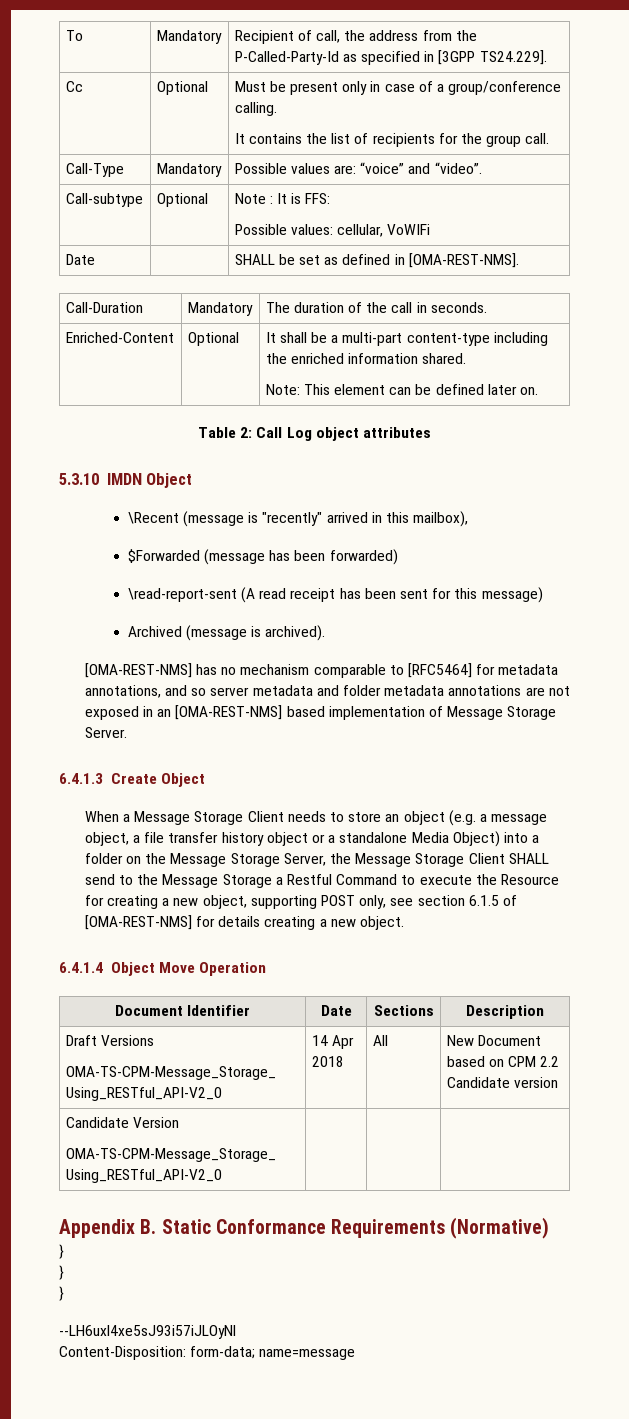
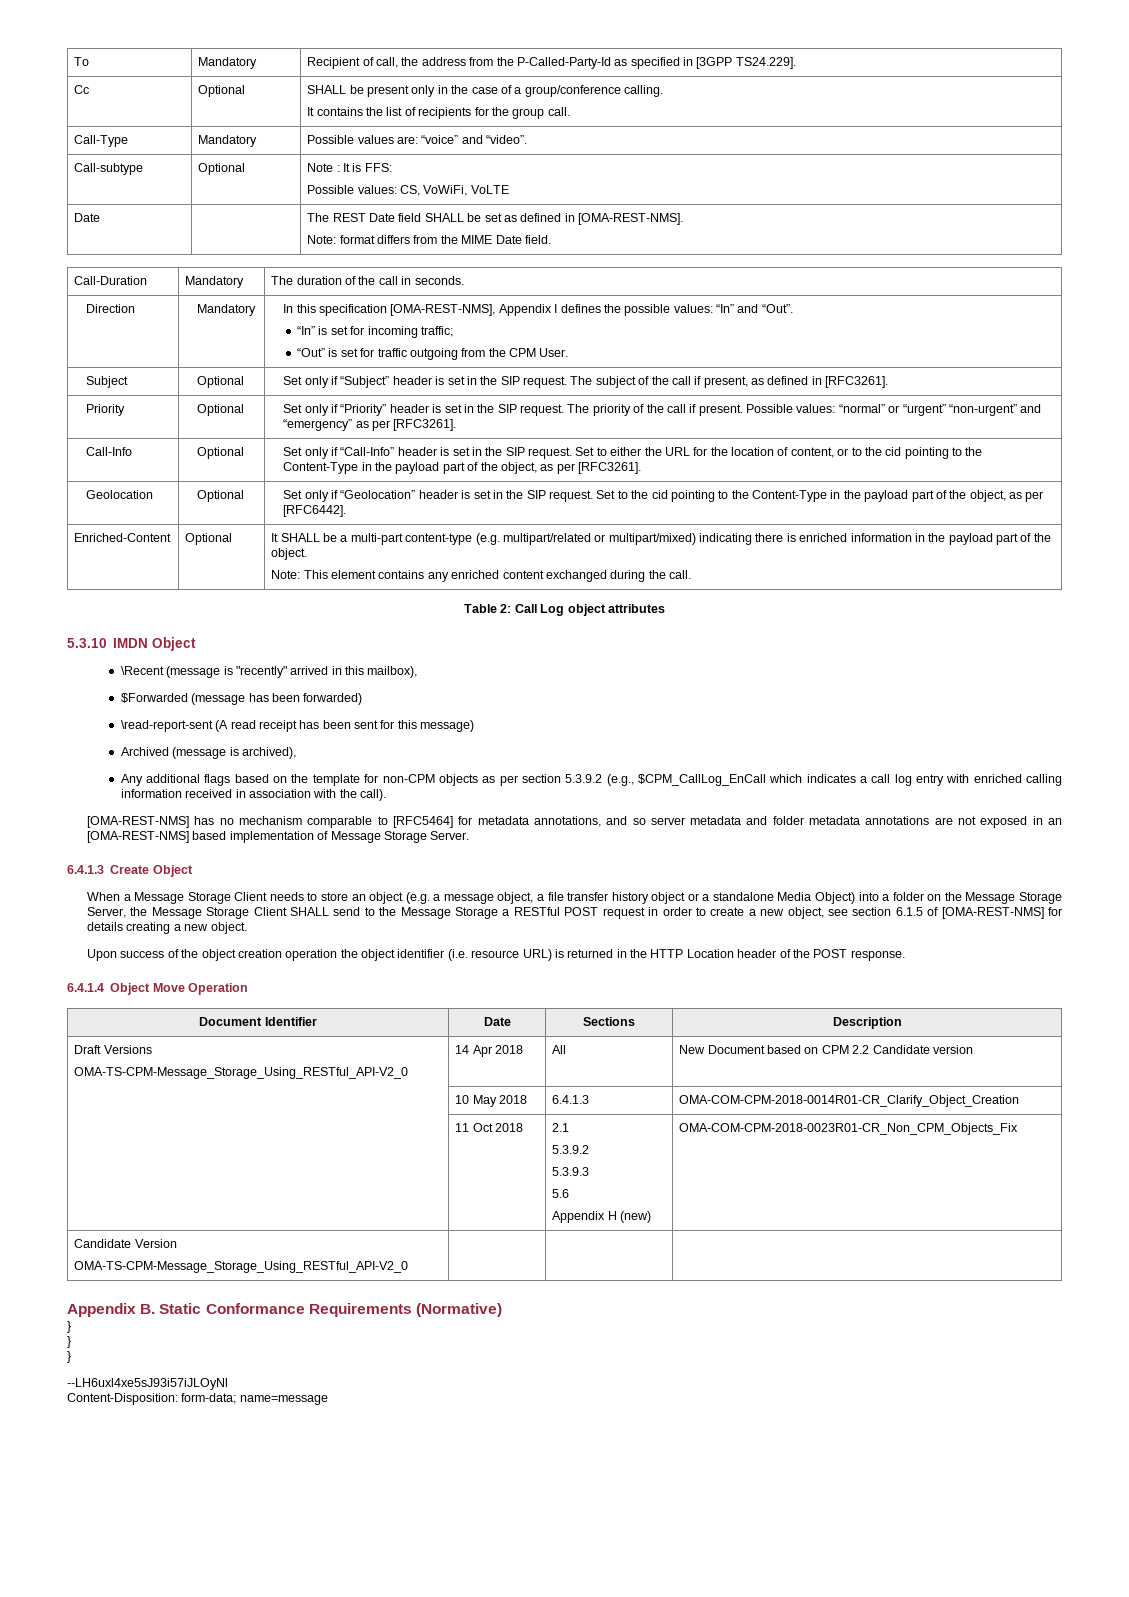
[234,81,266,92] Must -> [307,85,347,94] SHALL
(381, 86) none -> [451,85,469,94] the
[336,224,431,237] [65,254,95,265] cellular, VoWIFi // Date | | -> [400,185,509,196] [74,213,101,222] [307,213,422,222] CS, VoWiFi, VoLTE // Date | | The REST Date field
(519, 260) none -> [307,235,551,244] // Note: format differs from the MIME Date field.
(487, 307) none -> [86,304,136,313] [197,304,257,316] [283,304,793,316] [297,326,453,338] [297,348,569,360] [86,376,129,388] [197,376,245,388] [283,376,889,388] [86,404,126,416] [197,404,245,416] [283,404,1042,416] [283,419,457,431] [86,447,133,456] [197,447,245,459] [283,447,983,459] [283,462,642,474] [86,490,154,499] [197,490,245,502] [283,490,1044,502] [283,505,347,517] // Direction | Mandatory | In this specification [OMA-REST-NMS], Appendix I defines the possible values: “In” and “Out”. // “In” is set for incoming traffic; // “Out” is set for traffic outgoing from the CPM User. // Subject | Optional | Set only if “Subject” header is set in the SIP request. The subject of the call if present, as defined in [RFC3261]. // Priority | Optional | Set only if “Priority” header is set in the SIP request. The priority of the call if present. Possible values: “normal” or “urgent” “non-urgent” and “emergency” as per [RFC3261]. // Call-Info | Optional | Set only if “Call-Info” header is set in the SIP request. Set to either the URL for the location of content, or to the cid pointing to the Content-Type in the payload part of the object, as per [RFC3261]. // Geolocation | Optional | Set only if “Geolocation” header is set in the SIP request. Set to the cid pointing to the Content-Type in the payload part of the object, as per [RFC6442].
[279,332,307,343] shall -> [280,533,320,542] SHALL
[493,332,548,346] [265,353,467,364] [265,384,538,395] including the enriched information shared. // Note: This element can be defined later on. -> [475,533,1051,545] [271,548,308,560] [271,570,692,582] (e.g. multipart/related or multipart/mixed) indicating there is enriched information in the payload part of the object. // Note: This element contains any enriched content exchanged during the call.
[265,625,326,641] archived). -> [241,747,296,759] [120,774,1063,786] [120,789,386,801] archived), // Any additional flags based on the template for non-CPM objects as per section 5.3.9.2 (e.g., $CPM_CallLog_EnCall which indicates a call log entry with enriched calling information received in association with the call).
[287,874,559,885] [84,895,387,909] Restful Command to execute the Resource for creating a new object, supporting POST only, -> [513,907,824,919] RESTful POST request in order to create a new object,
(405, 923) none -> [86,949,905,961] // Upon success of the object creation operation the object identifier (i.e. resource URL) is returned in the HTTP Location header of the POST response.
(558, 1082) none -> [455,1095,528,1107] [552,1095,590,1104] [679,1095,1020,1107] [455,1123,524,1132] [552,1123,570,1132] [552,1145,590,1154] [552,1167,590,1176] [552,1189,570,1198] [552,1211,652,1223] [679,1123,1019,1135] // | 10 May 2018 | 6.4.1.3 | OMA-COM-CPM-2018-0014R01-CR_Clarify_Object_Creation // | 11 Oct 2018 | 2.1 // 5.3.9.2 // 5.3.9.3 // 5.6 // Appendix H (new) | OMA-COM-CPM-2018-0023R01-CR_Non_CPM_Objects_Fix

